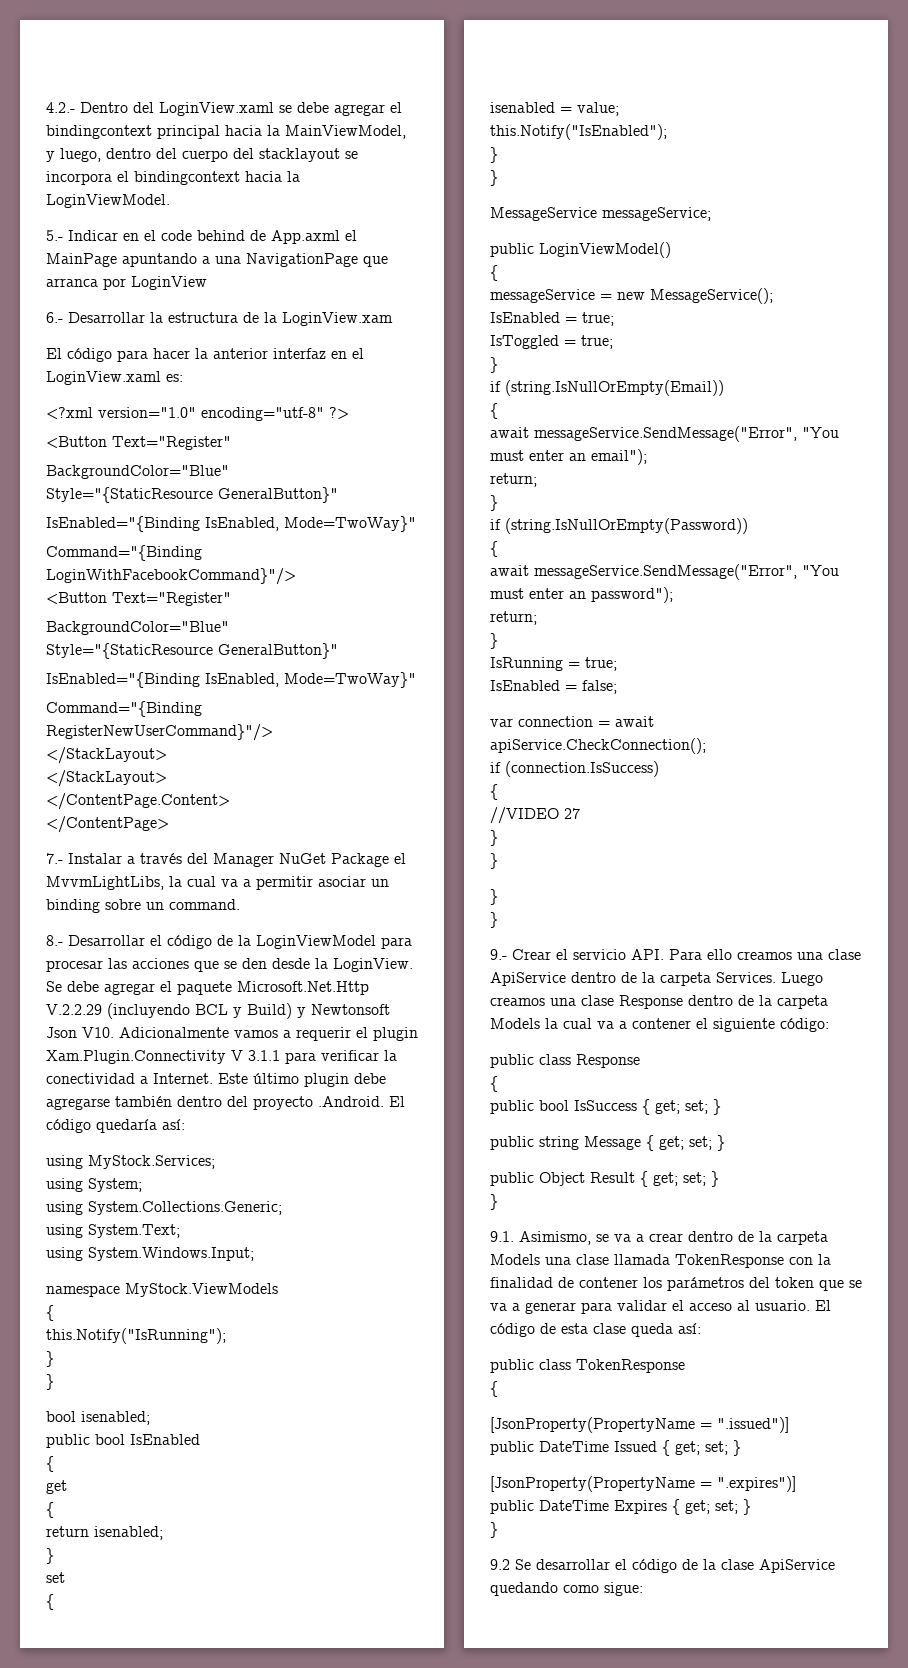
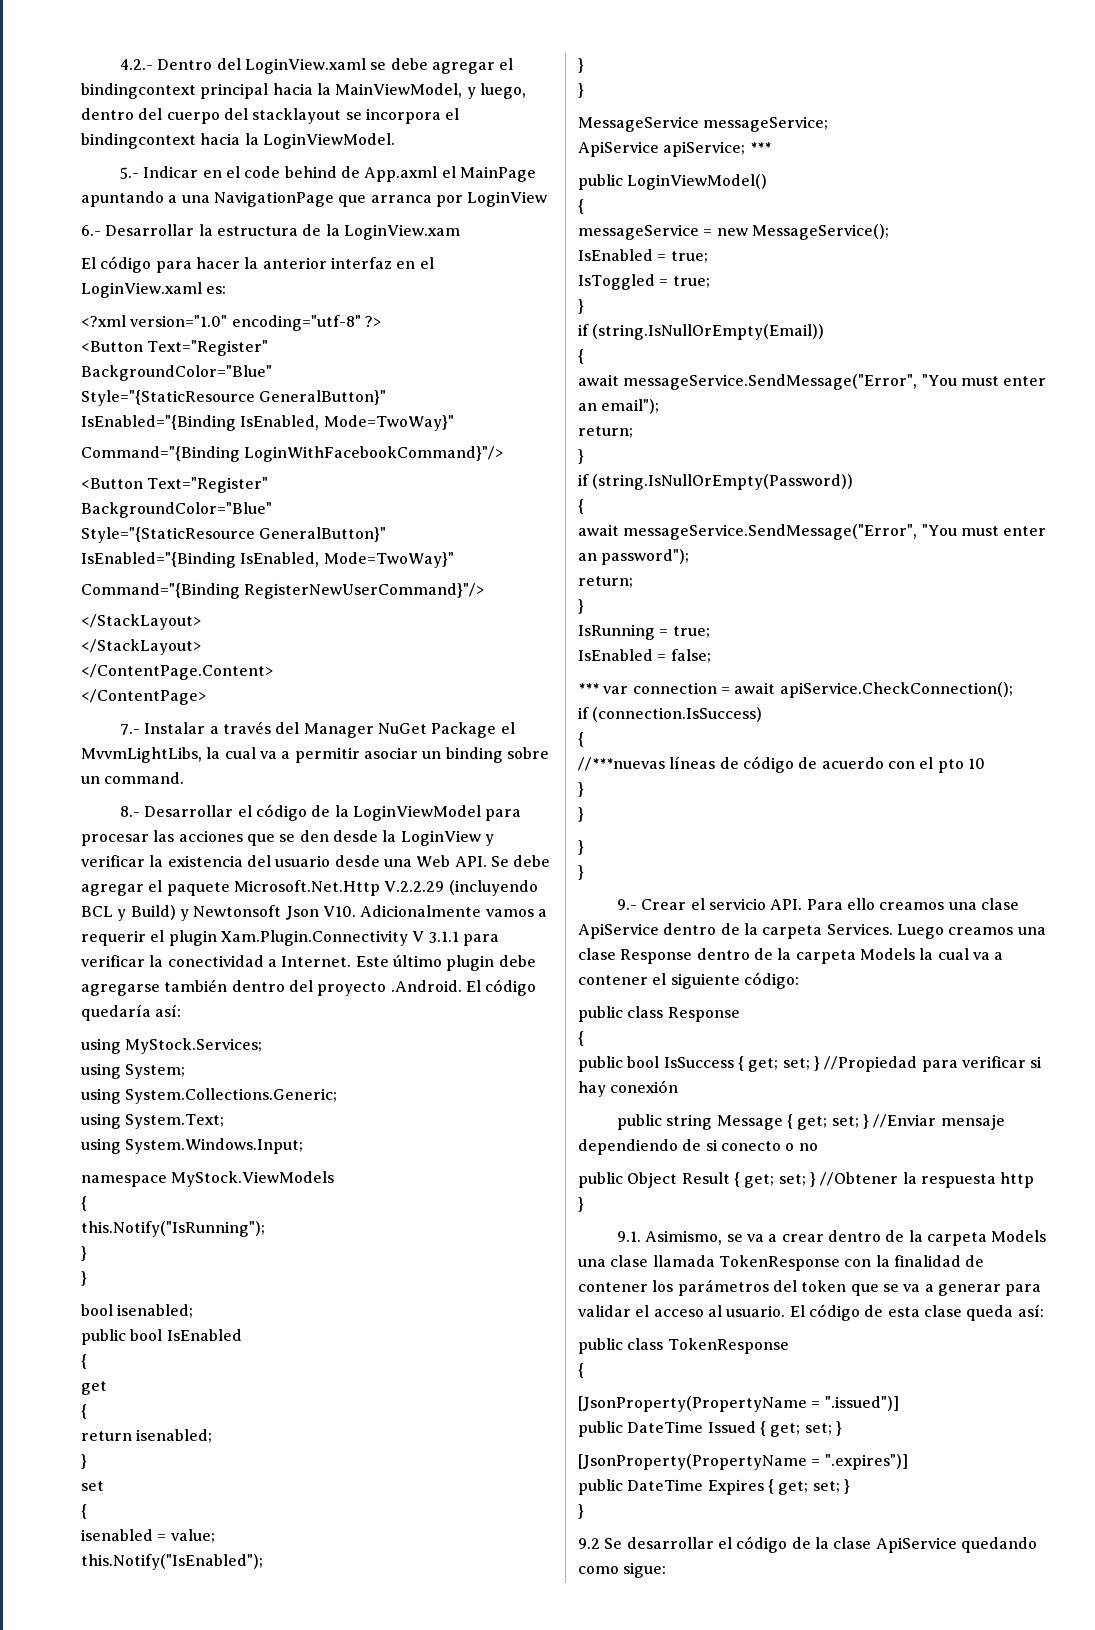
[333,958,413,972] LoginView. -> [400,830,494,846] [81,855,487,867] LoginView y verificar la existencia del usuario desde una Web API.
(711, 214) none -> [578,141,771,157] // ApiService apiService; ***
(617, 687) none -> [578,683,599,694] ***
[490,807,580,824] //VIDEO 27 -> [578,756,985,773] //***nuevas líneas de código de acuerdo con el pto 10
(721, 1107) none -> [824,1056,1043,1072] [578,1080,679,1097] //Propiedad para verificar si hay conexión
(725, 1143) none -> [873,1114,1005,1130] [578,1139,818,1155] //Enviar mensaje dependiendo de si conecto o no
(719, 1179) none -> [820,1172,1035,1188] //Obtener la respuesta http

